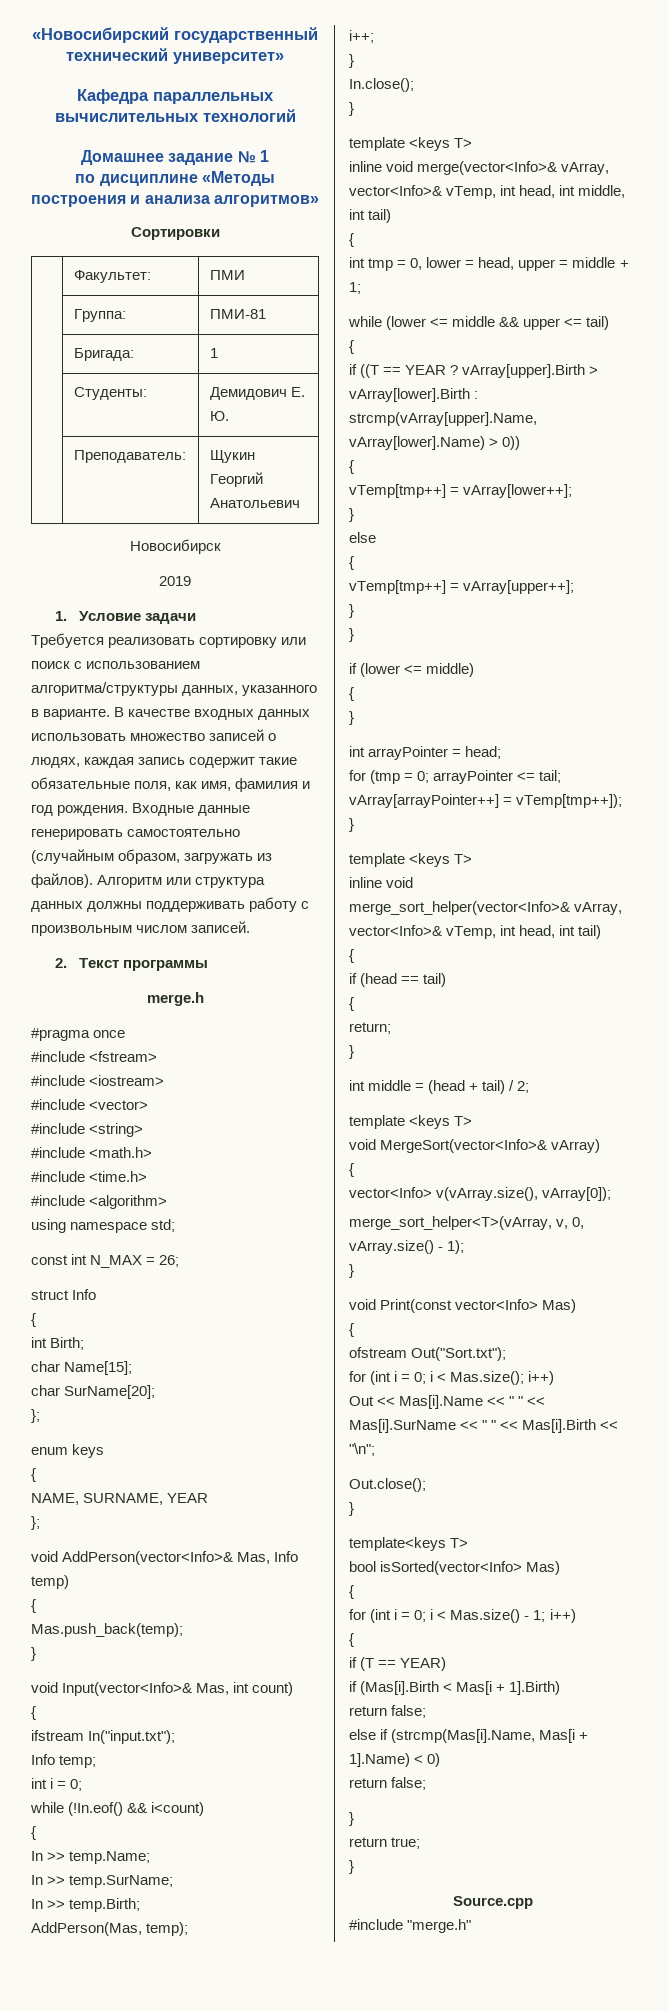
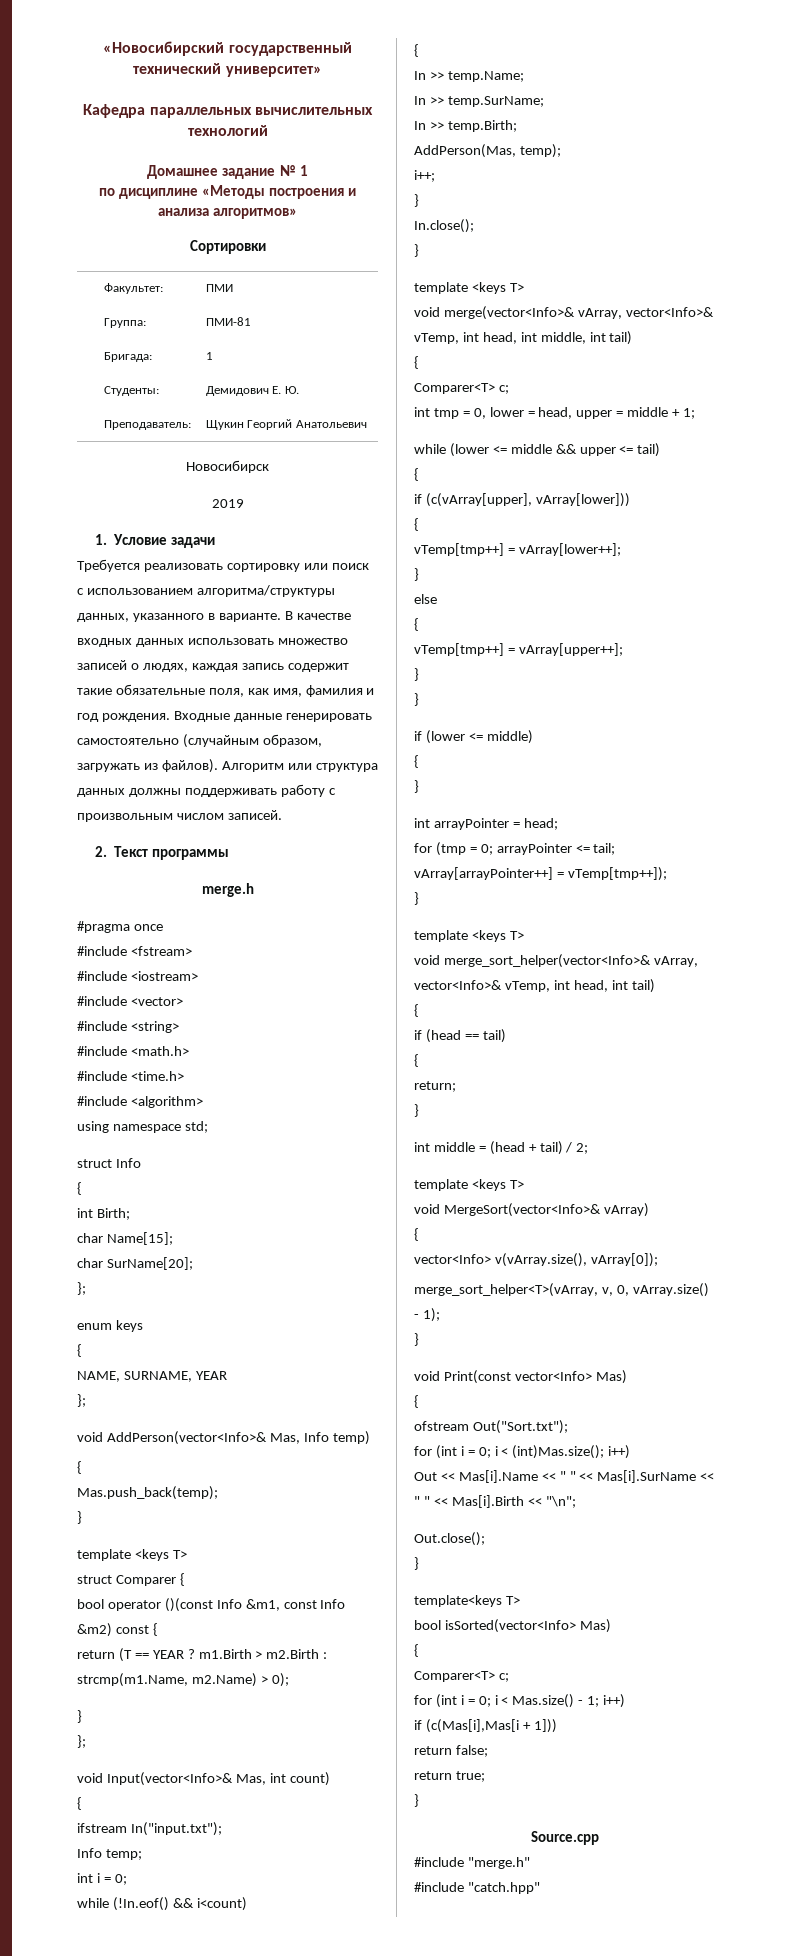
[31,1254,180,1268] // const int N_MAX = 26; -> (208, 1127) none
(36, 1654) none -> [77,1549,187,1561] [77,1573,185,1586] [77,1598,346,1612] [77,1623,158,1637] [77,1648,328,1662] [77,1673,289,1687] [77,1710,82,1723] [77,1735,86,1748] // template <keys T> // struct Comparer { // bool operator ()(const Info &m1, const Info &m2) const { // return (T == YEAR ? m1.Birth > m2.Birth : strcmp(m1.Name, m2.Name) > 0); // } // };
[349,161,382,172] inline -> (524, 287) none
(354, 240) none -> [414,383,509,394] // Comparer<T> c;
[360,364,599,378] [349,388,479,402] [349,412,537,426] [349,436,521,450] ((T == YEAR ? vArray[upper].Birth > vArray[lower].Birth : strcmp(vArray[upper].Name, vArray[lower].Name) > 0)) -> [425,493,630,507] (c(vArray[upper], vArray[lower]))
[349,877,382,888] inline -> (524, 935) none
[450,1371,525,1385] Mas.size(); -> [512,1445,605,1459] (int)Mas.size();
(354, 1592) none -> [414,1671,509,1682] // Comparer<T> c;
[349,1633,354,1647] [349,1657,447,1671] [349,1681,561,1695] [349,1705,427,1718] [349,1729,589,1743] [349,1753,441,1767] [349,1777,427,1790] [349,1812,354,1826] // { // if (T == YEAR) // if (Mas[i].Birth < Mas[i + 1].Birth) // return false; // else if (strcmp(Mas[i].Name, Mas[i + 1].Name) < 0) // return false; // } -> [414,1719,557,1733] [414,1745,488,1757] // if (c(Mas[i],Mas[i + 1])) // return false;
(472, 1926) none -> [414,1882,540,1894] // #include "catch.hpp"

